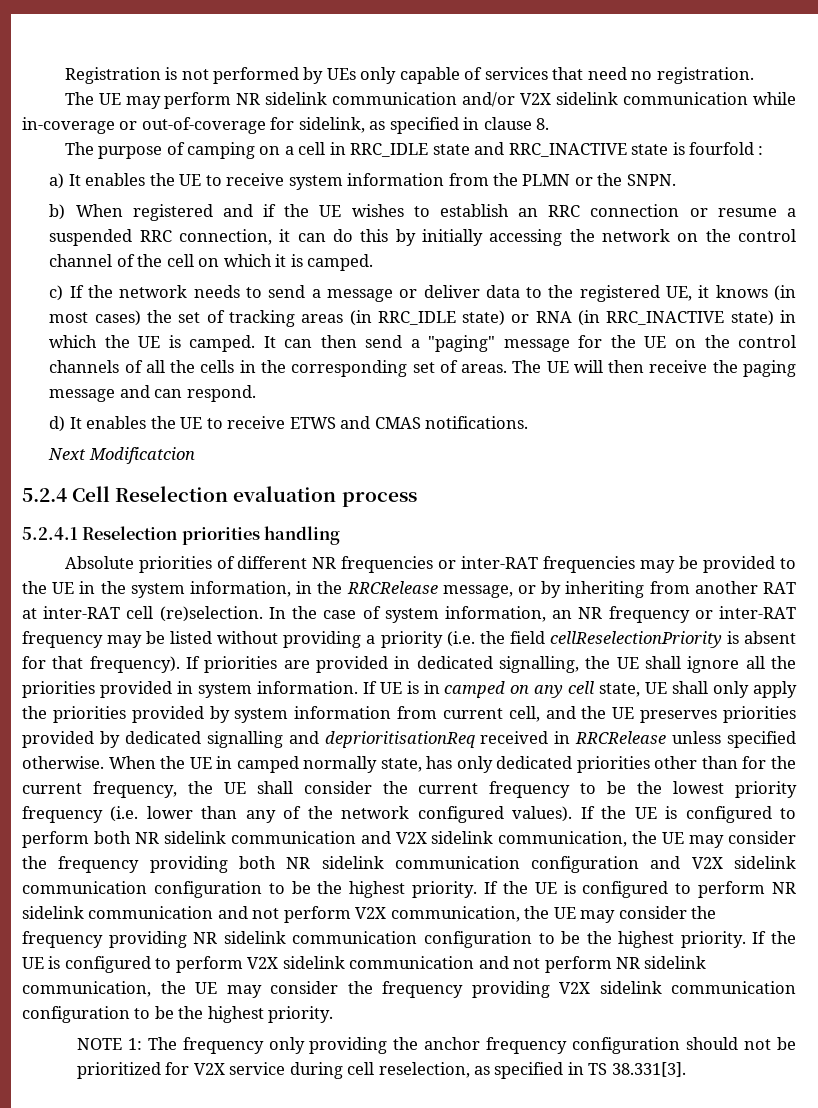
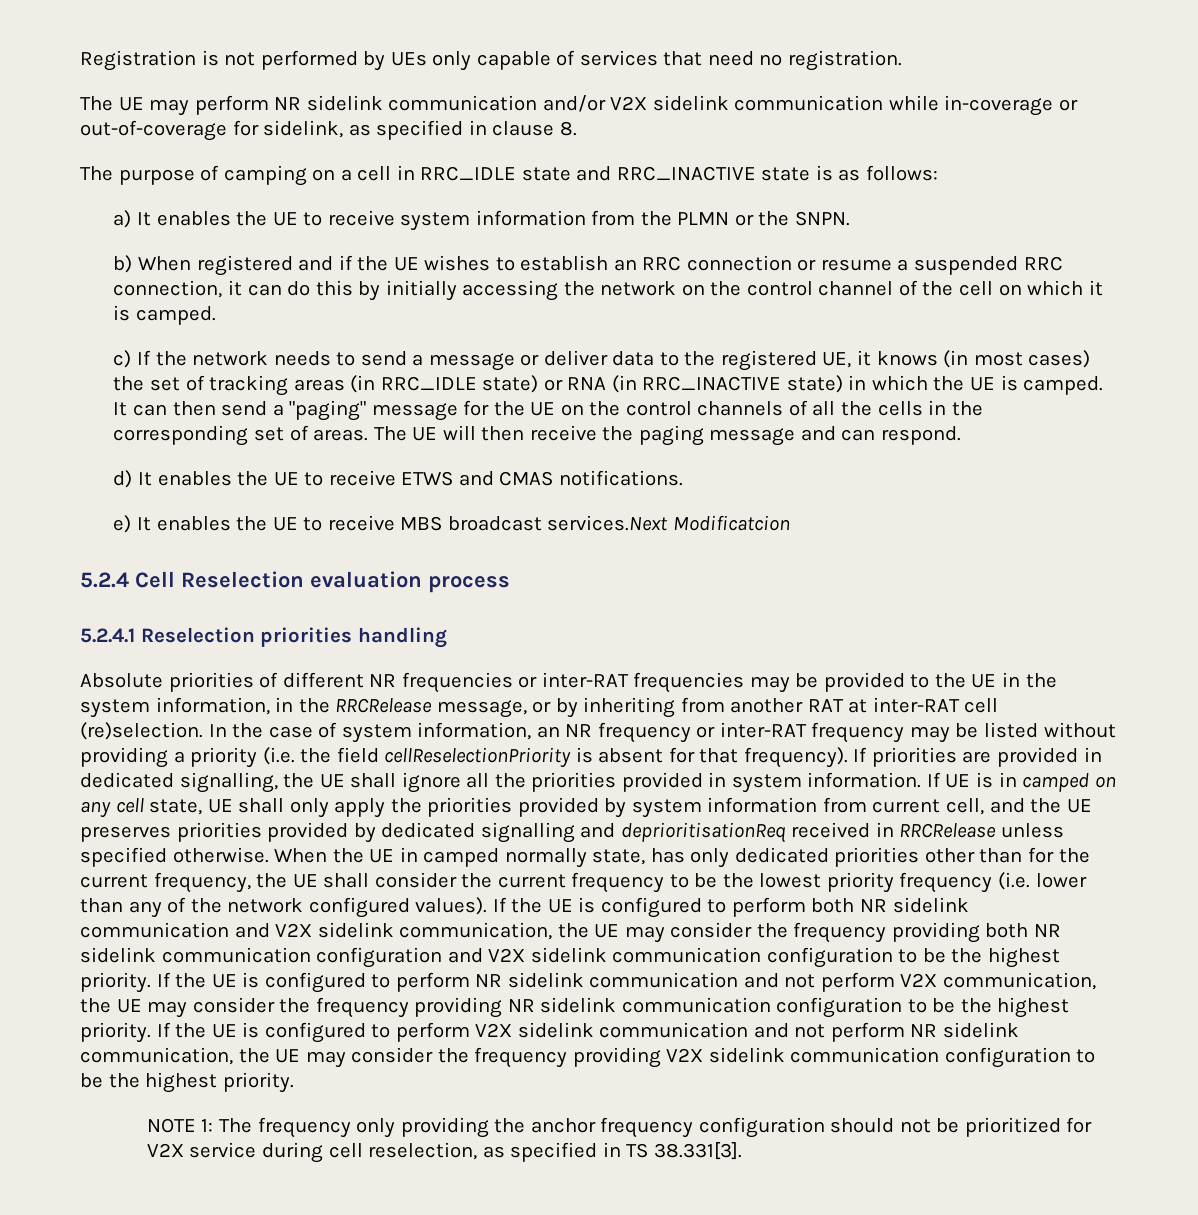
[689,142,764,155] fourfold : -> [838,165,939,181] as follows:
[48,448,87,460] Next -> [113,515,669,533] e) It enables the UE to receive MBS broadcast services.Next

